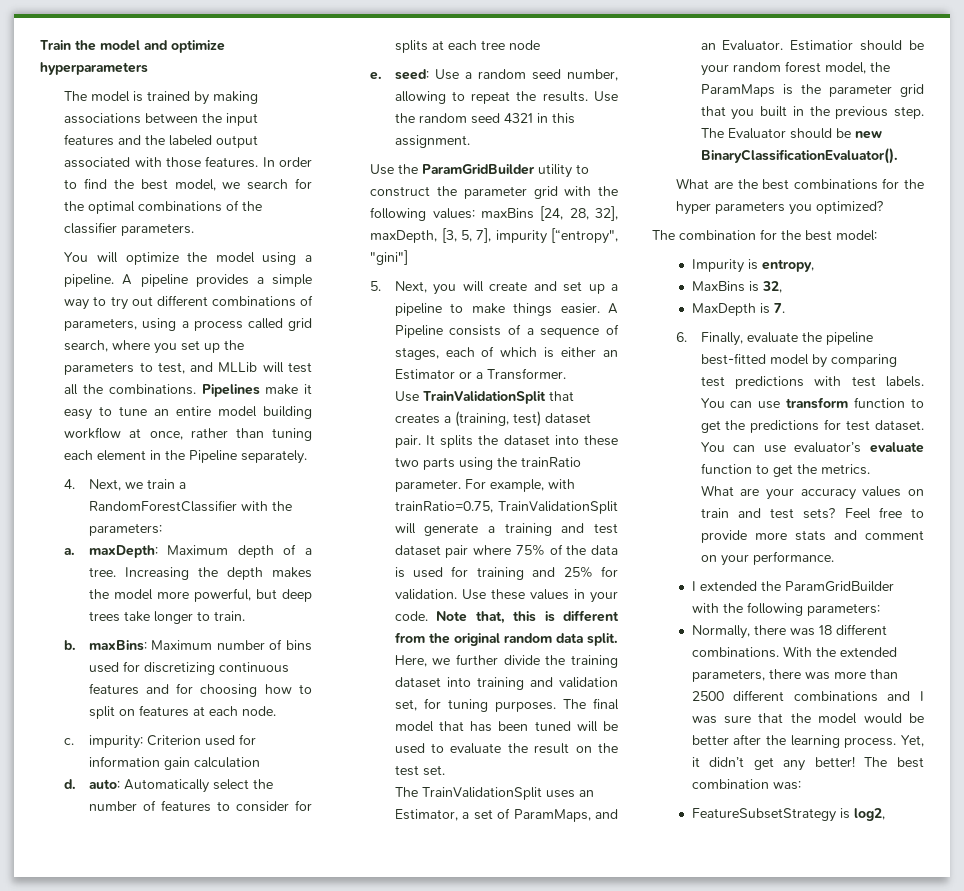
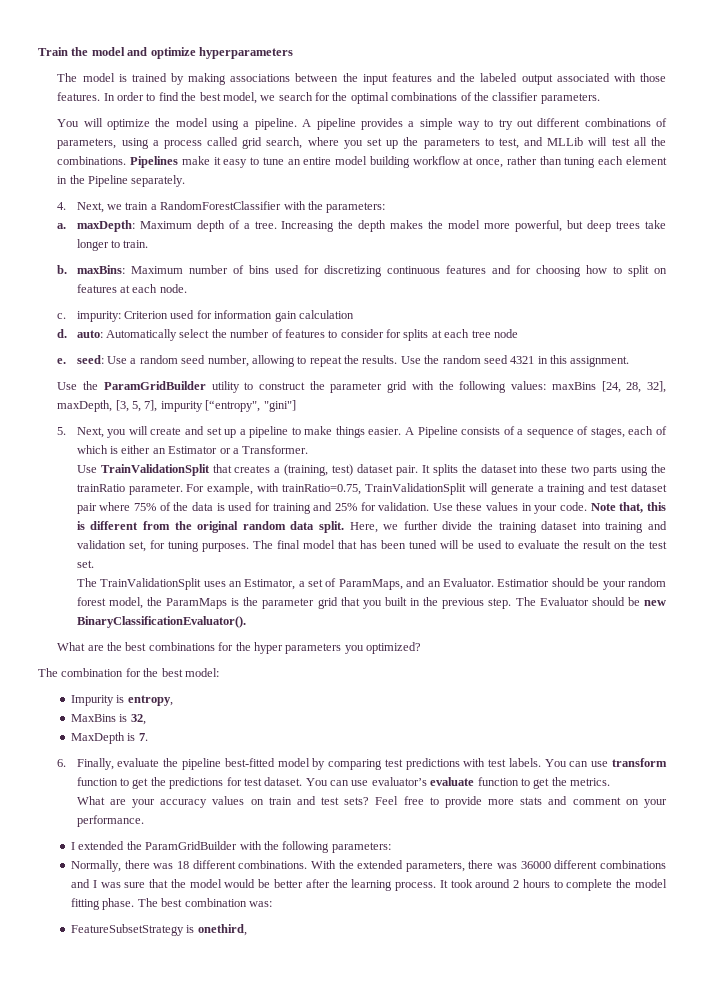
[833,669,898,679] [691,691,724,701] more than 2500 -> [520,861,551,869] 36000
[901,735,924,747] [691,756,855,771] Yet, it didn’t get any better! -> [439,879,667,891] [71,898,135,910] It took around 2 hours to complete the model fitting phase.
[853,808,885,821] log2, -> [197,924,247,936] onethird,

